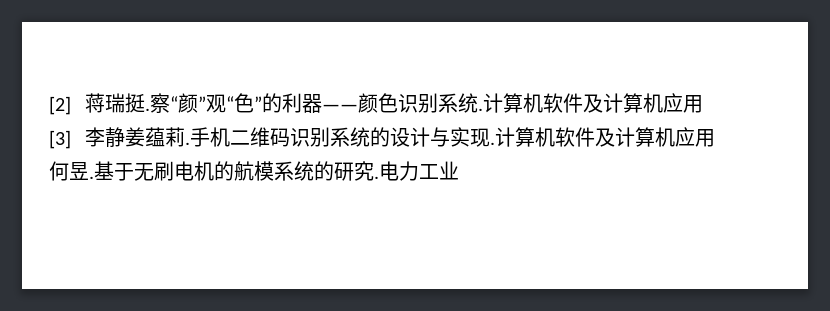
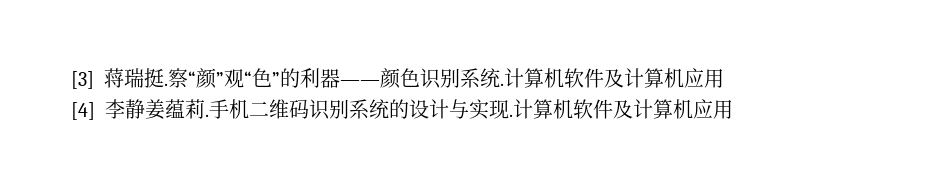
[49,96,71,115] [2] -> [71,71,94,89] [3]
[49,130,71,149] [3] -> [71,102,95,120] [4]
[49,161,459,181] // 何昱.基于无刷电机的航模系统的研究.电力工业 -> (733, 109) none

